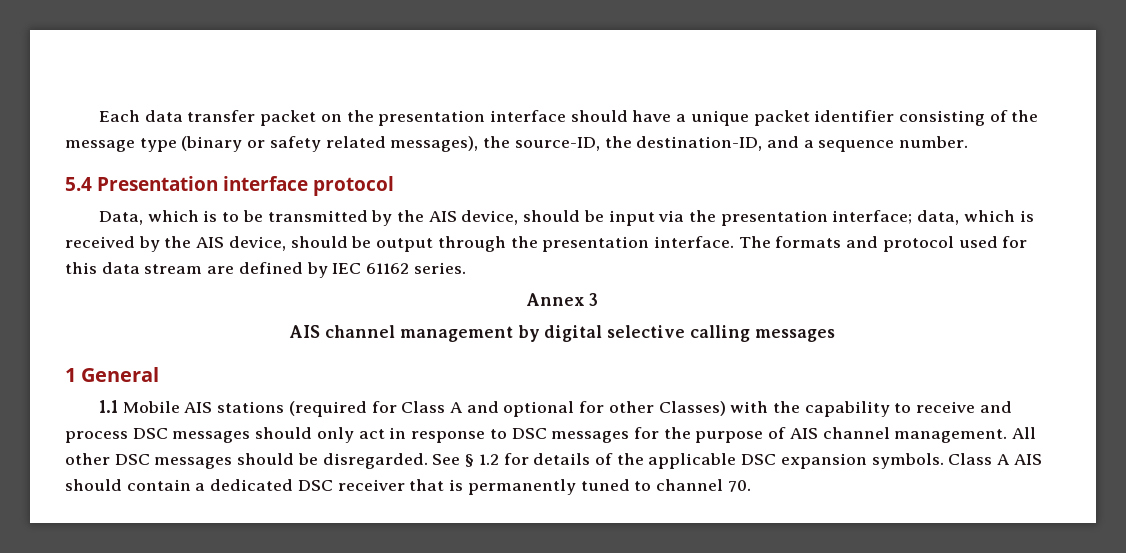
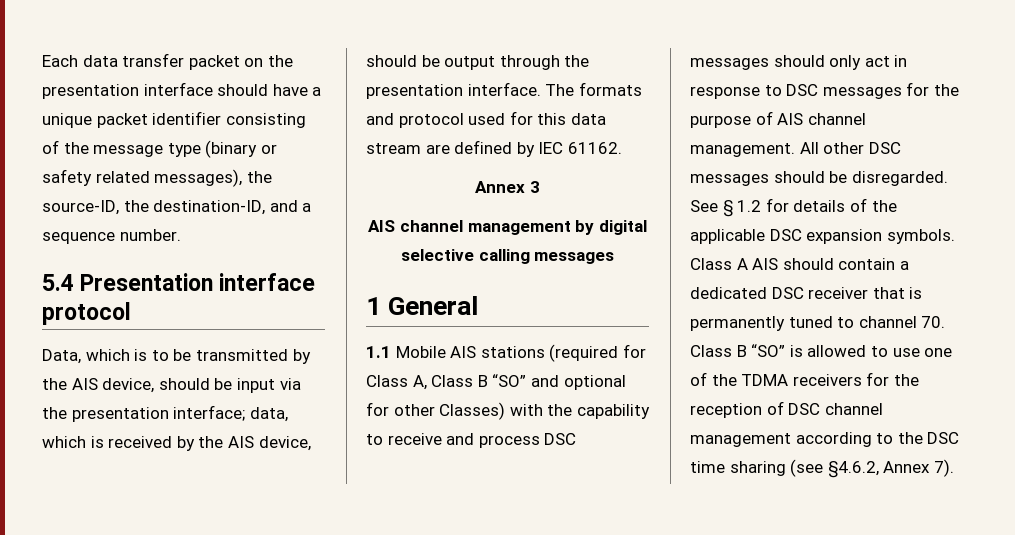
[366,262,466,274] 61162 series. -> [567,142,622,154] 61162.
[449,402,463,413] A -> [412,374,527,390] A, Class B “SO”
(751, 486) none -> [690,344,953,357] [690,372,919,386] [690,401,883,418] [690,432,960,447] [690,459,954,478] Class B “SO” is allowed to use one of the TDMA receivers for the reception of DSC channel management according to the DSC time sharing (see §4.6.2, Annex 7).

